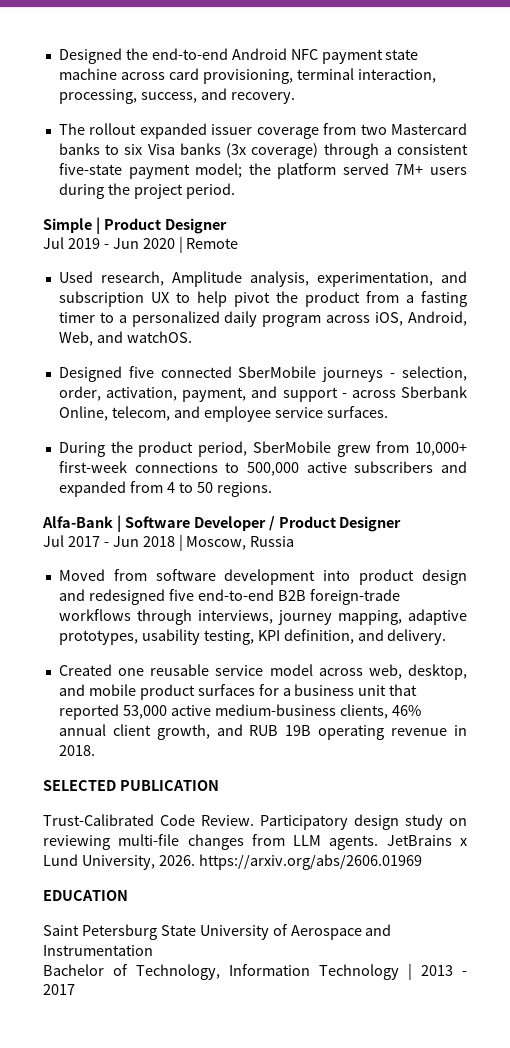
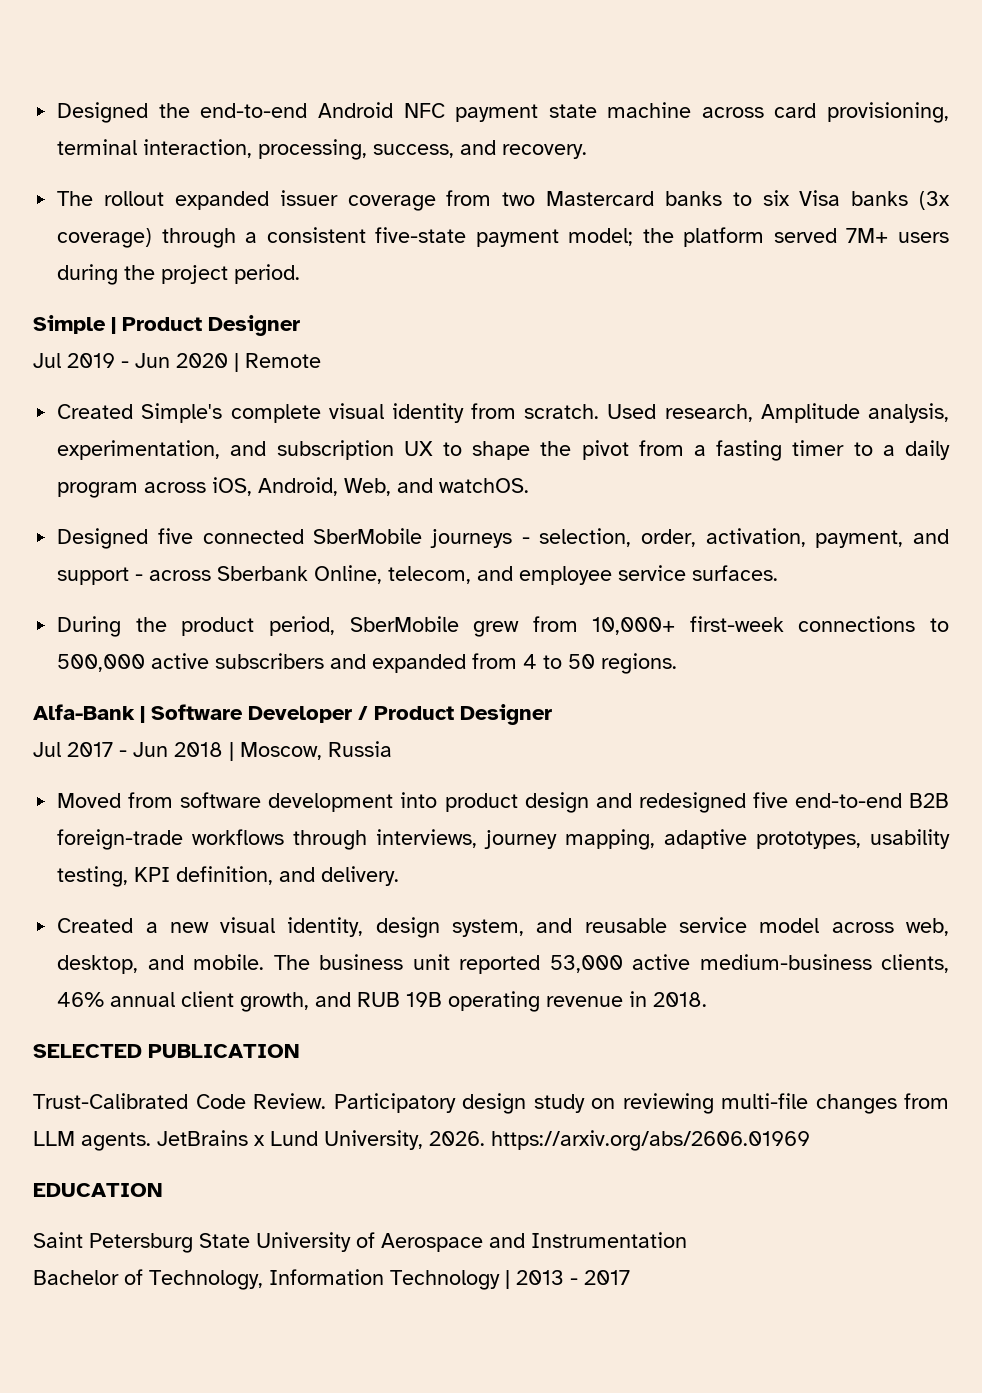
(239, 243) none -> [57,403,600,423] Created Simple's complete visual identity from scratch.
[196,291,360,307] help pivot the product -> [472,440,629,460] shape the pivot
[131,311,220,327] personalized -> (895, 450) none
[118,668,145,676] one -> [145,917,573,938] a new visual identity, design system, and
[88,684,291,700] mobile product surfaces for a -> [193,954,310,970] mobile. The
[389,684,418,696] that -> (450, 962) none

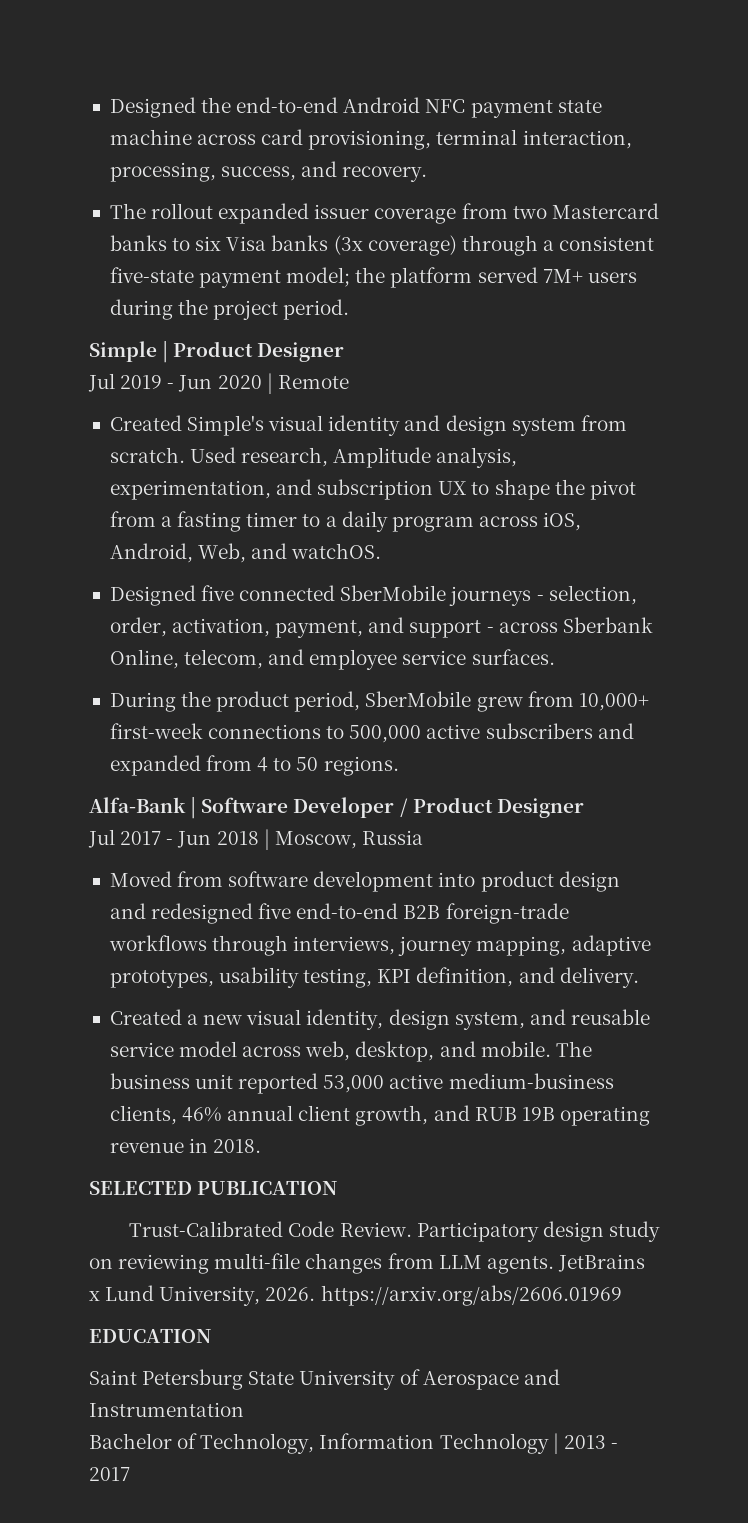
[230,404,321,423] complete -> (265, 425) none
(464, 413) none -> [404,415,576,436] and design system

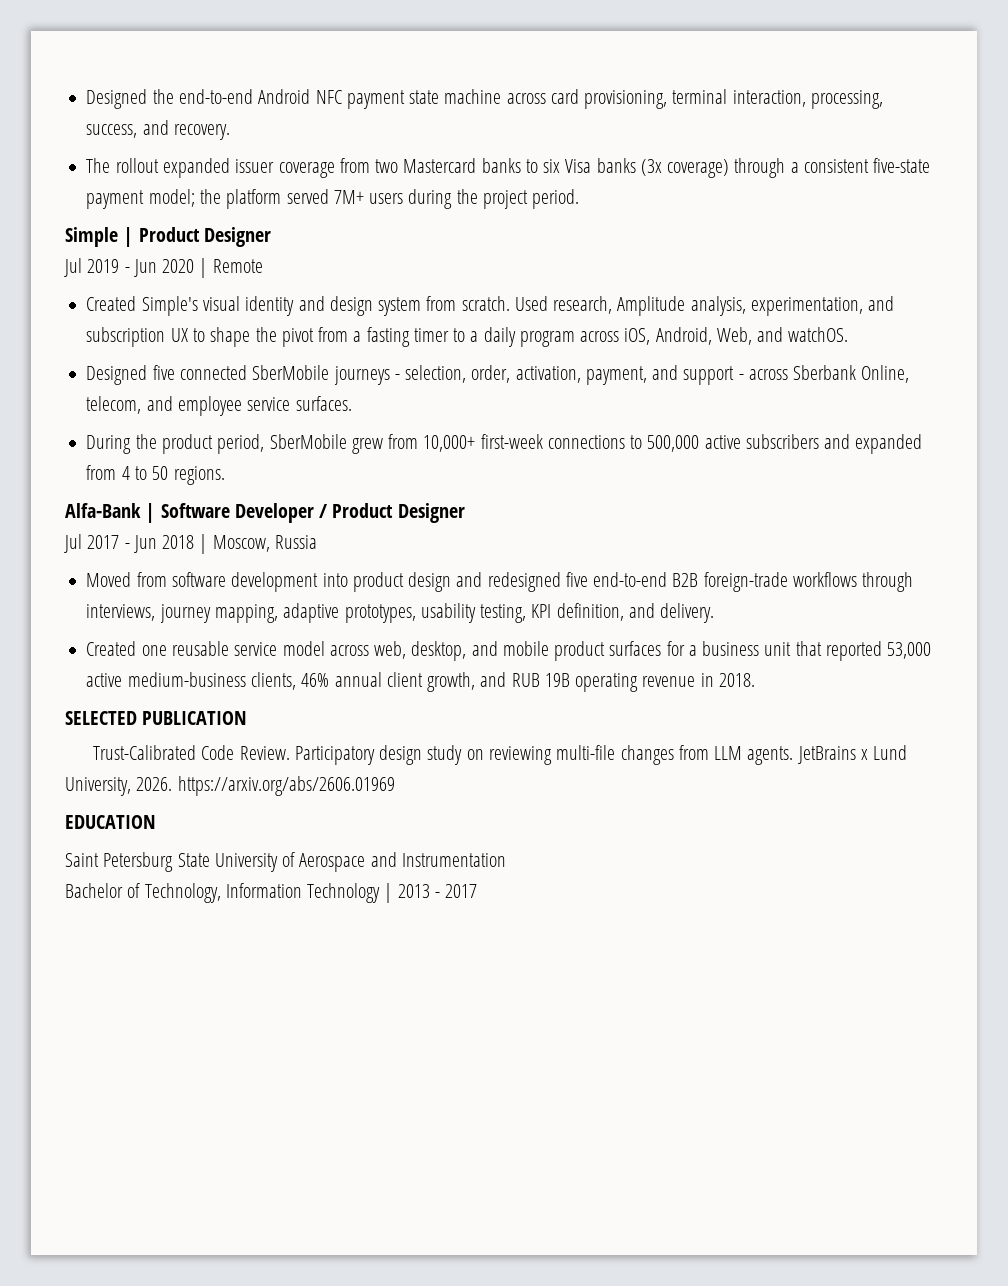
[187,1009,566,1030] a new visual identity, design system, and -> [141,645,167,656] one
[480,1041,592,1057] mobile. The -> [502,641,697,661] mobile product surfaces for a
(234, 1081) none -> [795,641,822,656] that

